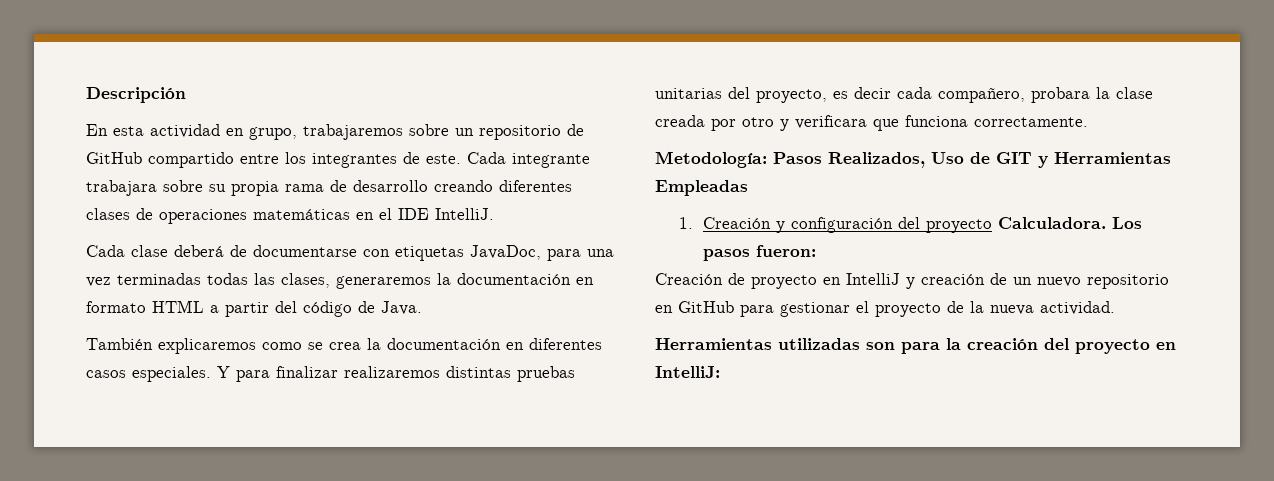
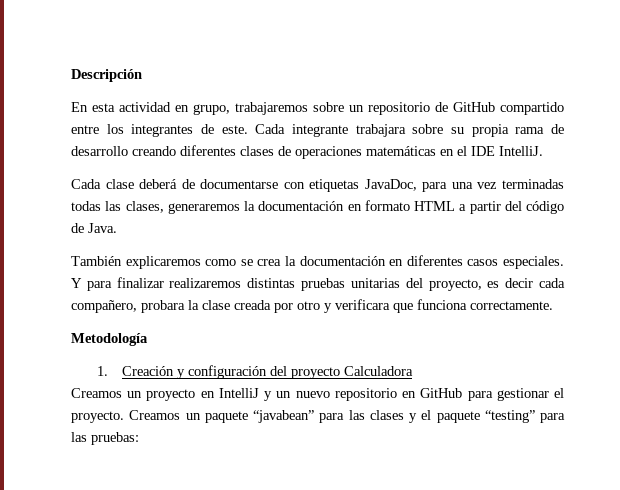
[655,151,1171,168] [655,180,748,196] Metodología: Pasos Realizados, Uso de GIT y Herramientas Empleadas -> [71,333,148,346] Metodología
[998,217,1143,229] [703,245,817,261] [655,273,745,285] Calculadora. Los pasos fueron: // Creación de -> [344,366,414,376] [71,388,143,398] Calculadora // Creamos un
[921,273,1007,285] creación de -> (273, 396) none
[875,301,1115,317] [655,338,1176,354] [655,366,720,378] proyecto de la nueva actividad. // Herramientas utilizadas son para la creación del proyecto en IntelliJ: -> [71,410,565,423] [71,432,139,445] proyecto. Creamos un paquete “javabean” para las clases y el paquete “testing” para las pruebas:

